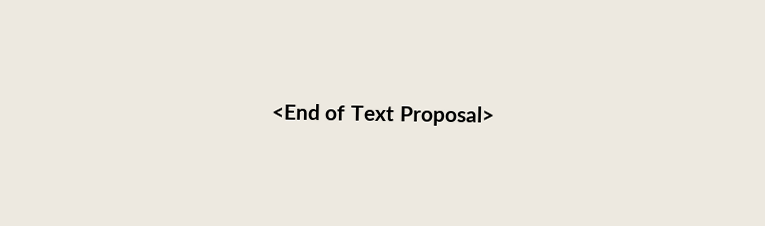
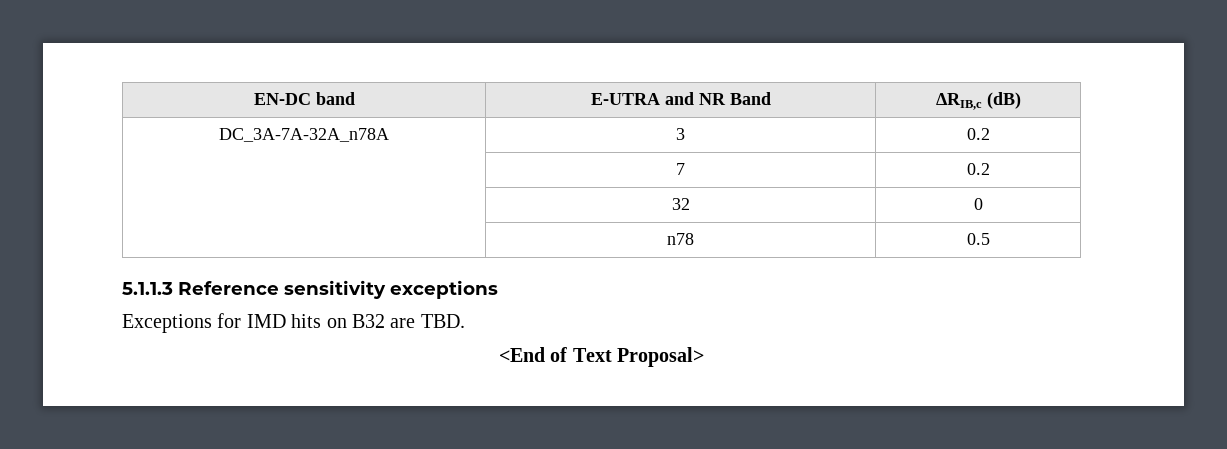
(270, 112) none -> [253,92,355,105] [590,92,771,105] [935,92,1021,110] [219,128,389,142] [676,128,685,140] [966,128,990,140] [676,163,685,175] [966,163,990,175] [671,198,690,210] [973,198,983,210] [667,233,694,245] [966,233,990,245] [122,280,498,299] [122,313,465,333] EN-DC band | E-UTRA and NR Band | ΔRIB,c (dB) // DC_3A-7A-32A_n78A | 3 | 0.2 // | 7 | 0.2 // | 32 | 0 // | n78 | 0.5 // 5.1.1.3 Reference sensitivity exceptions // Exceptions for IMD hits on B32 are TBD. //

